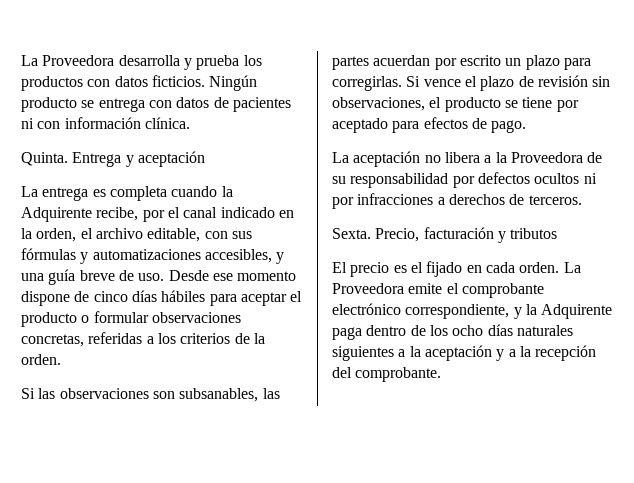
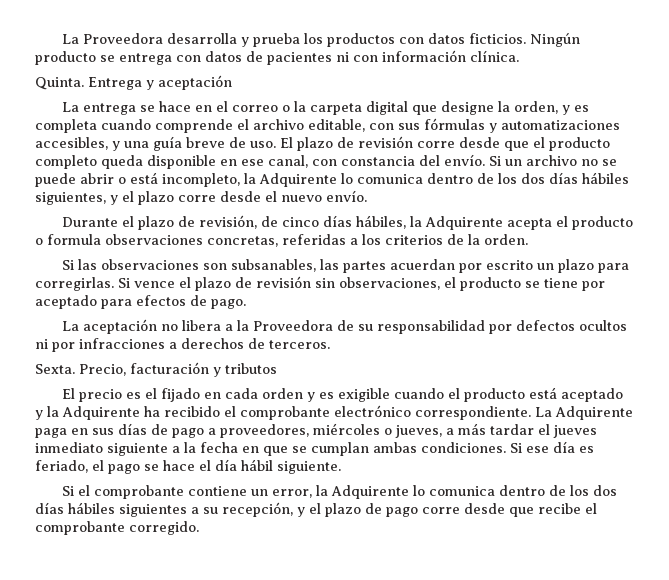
[92,186,233,201] [21,207,294,222] [21,228,77,242] es completa cuando la Adquirente recibe, por el canal indicado en la orden, -> [140,101,590,115] [35,119,233,133] se hace en el correo o la carpeta digital que designe la orden, y es completa cuando comprende
[168,270,297,281] [21,290,287,306] Desde ese momento dispone de cinco días hábiles para aceptar -> [280,136,610,151] [35,154,617,169] [35,172,629,187] [35,190,367,205] [62,215,553,230] El plazo de revisión corre desde que el producto completo queda disponible en ese canal, con constancia del envío. Si un archivo no se puede abrir o está incompleto, la Adquirente lo comunica dentro de los dos días hábiles siguientes, y el plazo corre desde el nuevo envío. // Durante el plazo de revisión, de cinco días hábiles, la Adquirente acepta
[93,311,149,323] formular -> [47,234,101,245] formula
[519,262,581,273] [332,283,544,298] [332,303,613,319] [332,324,573,340] [332,345,597,361] [332,367,442,382] orden. La Proveedora emite el comprobante electrónico correspondiente, y la Adquirente paga dentro de los ocho días naturales siguientes a la aceptación y a la recepción del comprobante. -> [262,387,624,402] [35,405,633,420] [35,423,597,438] [35,441,594,456] [35,459,341,474] [62,485,618,499] [35,502,597,517] [35,521,199,535] orden y es exigible cuando el producto está aceptado y la Adquirente ha recibido el comprobante electrónico correspondiente. La Adquirente paga en sus días de pago a proveedores, miércoles o jueves, a más tardar el jueves inmediato siguiente a la fecha en que se cumplan ambas condiciones. Si ese día es feriado, el pago se hace el día hábil siguiente. // Si el comprobante contiene un error, la Adquirente lo comunica dentro de los dos días hábiles siguientes a su recepción, y el plazo de pago corre desde que recibe el comprobante corregido.

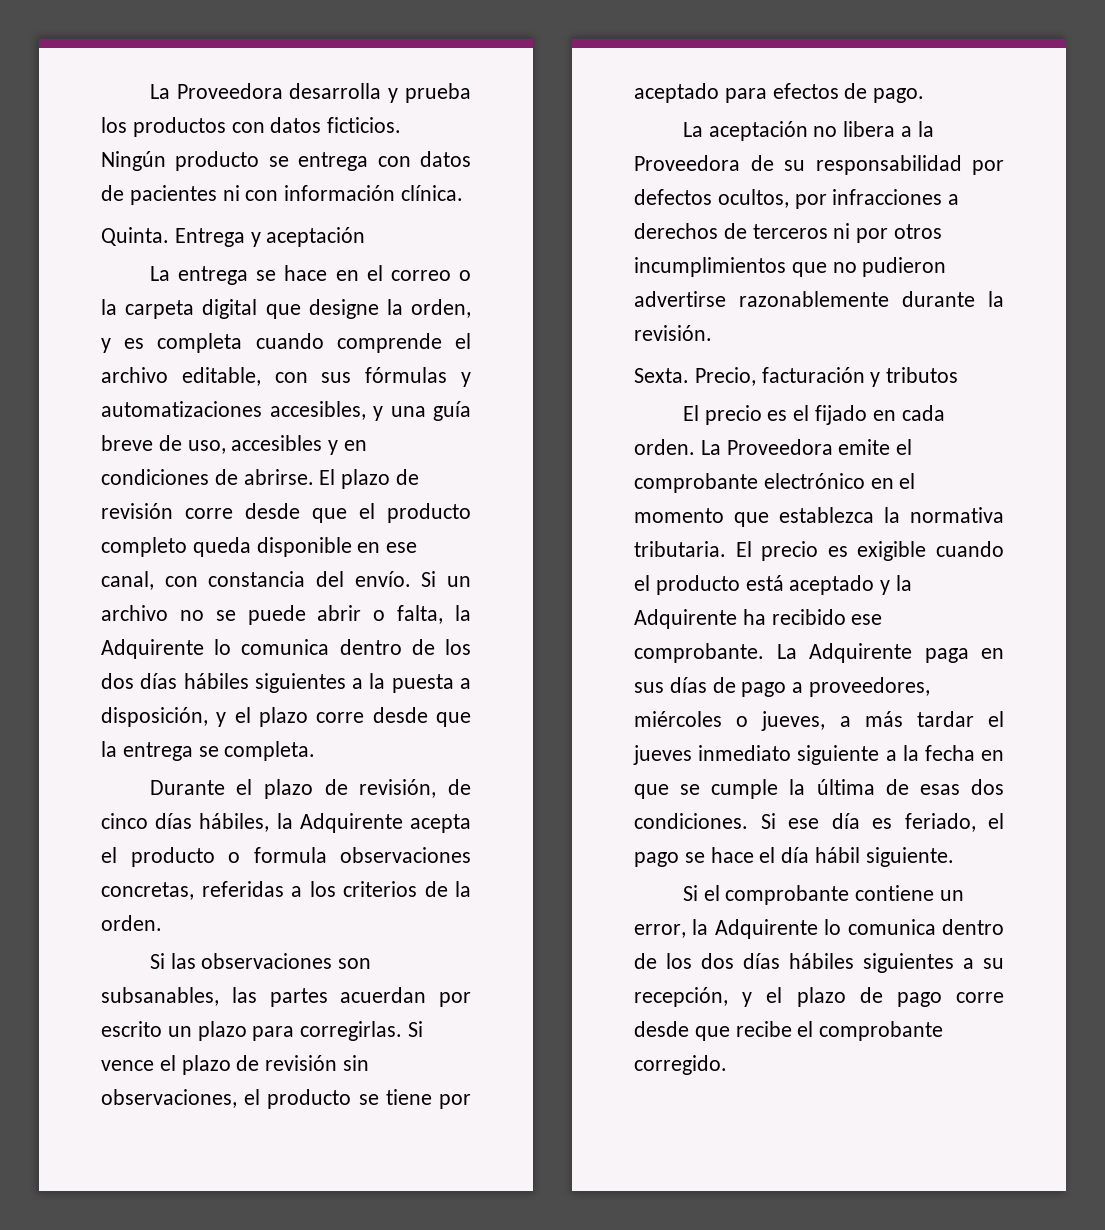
[250,141,276,148] uso. -> [187,435,368,455] [101,469,314,485] uso, accesibles y en condiciones de abrirse.
[130,172,240,187] está incompleto, -> [397,605,444,624] falta,
[35,192,106,205] siguientes, -> [254,673,471,693] [101,707,208,727] siguientes a la puesta a disposición,
[265,190,367,202] el nuevo envío. -> [436,712,471,727] [101,741,316,761] que la entrega se completa.
[579,320,628,331] [35,339,48,349] ocultos ni -> [717,189,789,208] ocultos,
[269,340,330,349] terceros. -> [752,223,943,243] [634,257,947,277] [634,291,1004,307] [634,325,712,341] terceros ni por otros incumplimientos que no pudieron advertirse razonablemente durante la revisión.
[262,388,316,402] orden y -> [634,439,913,455] [634,473,916,493] [634,507,1004,527] [634,541,819,561] orden. La Proveedora emite el comprobante electrónico en el momento que establezca la normativa tributaria. El precio
[224,405,531,420] el comprobante electrónico correspondiente. -> [851,614,883,625] [634,643,764,663] ese comprobante.
[311,442,417,456] cumplan ambas -> [711,779,1004,799] cumple la última de esas dos

